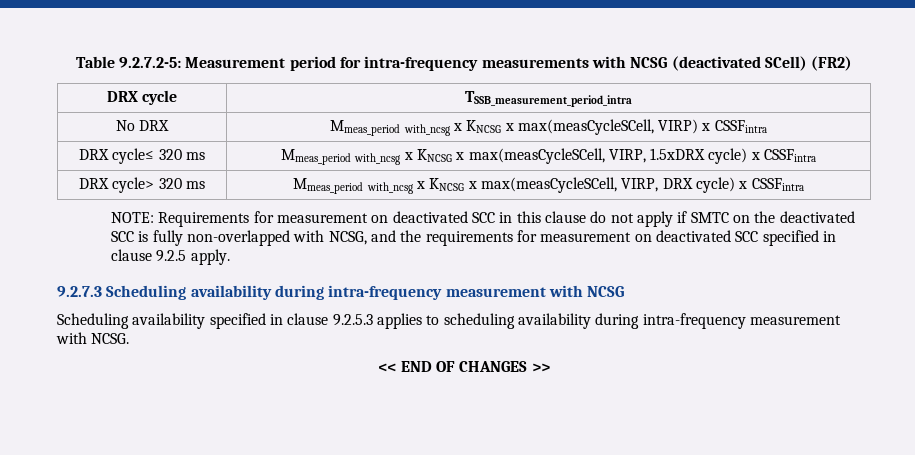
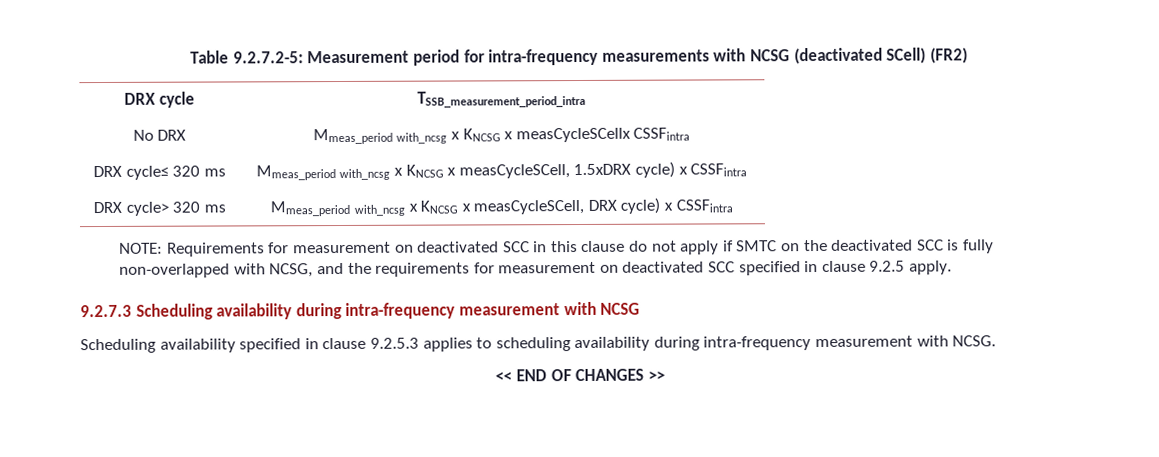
[517,119,711,135] max(measCycleSCell, VIRP) x -> [515,127,631,143] measCycleSCellx
[468,148,646,164] max(measCycleSCell, VIRP, -> [458,164,570,179] measCycleSCell,
[481,177,659,193] max(measCycleSCell, VIRP, -> [473,199,585,215] measCycleSCell,

